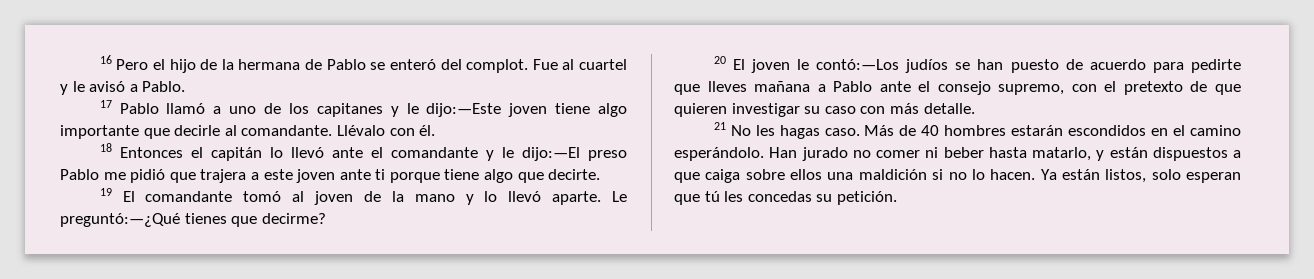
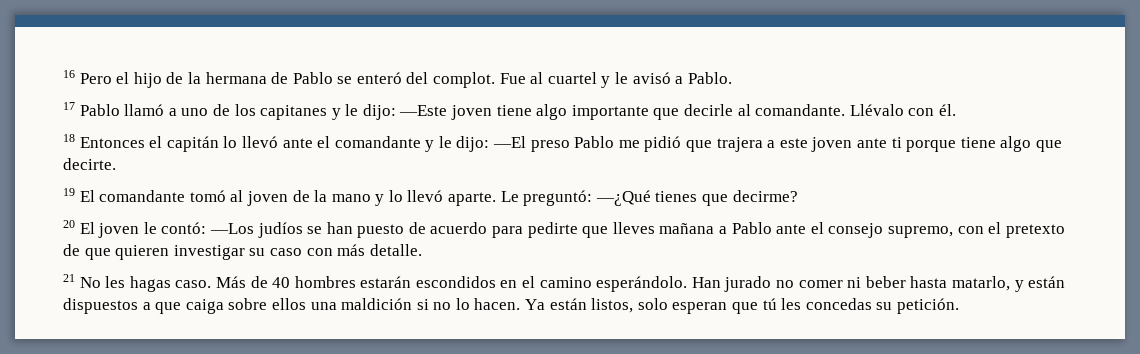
[426,103,502,117] dijo:—Este -> [362,104,448,120] dijo: —Este
[521,147,580,161] dijo:—El -> [456,136,527,152] dijo: —El
[60,213,180,227] preguntó:—¿Qué -> [523,190,651,206] preguntó: —¿Qué
[816,59,900,70] contó:—Los -> [161,222,254,234] contó: —Los

